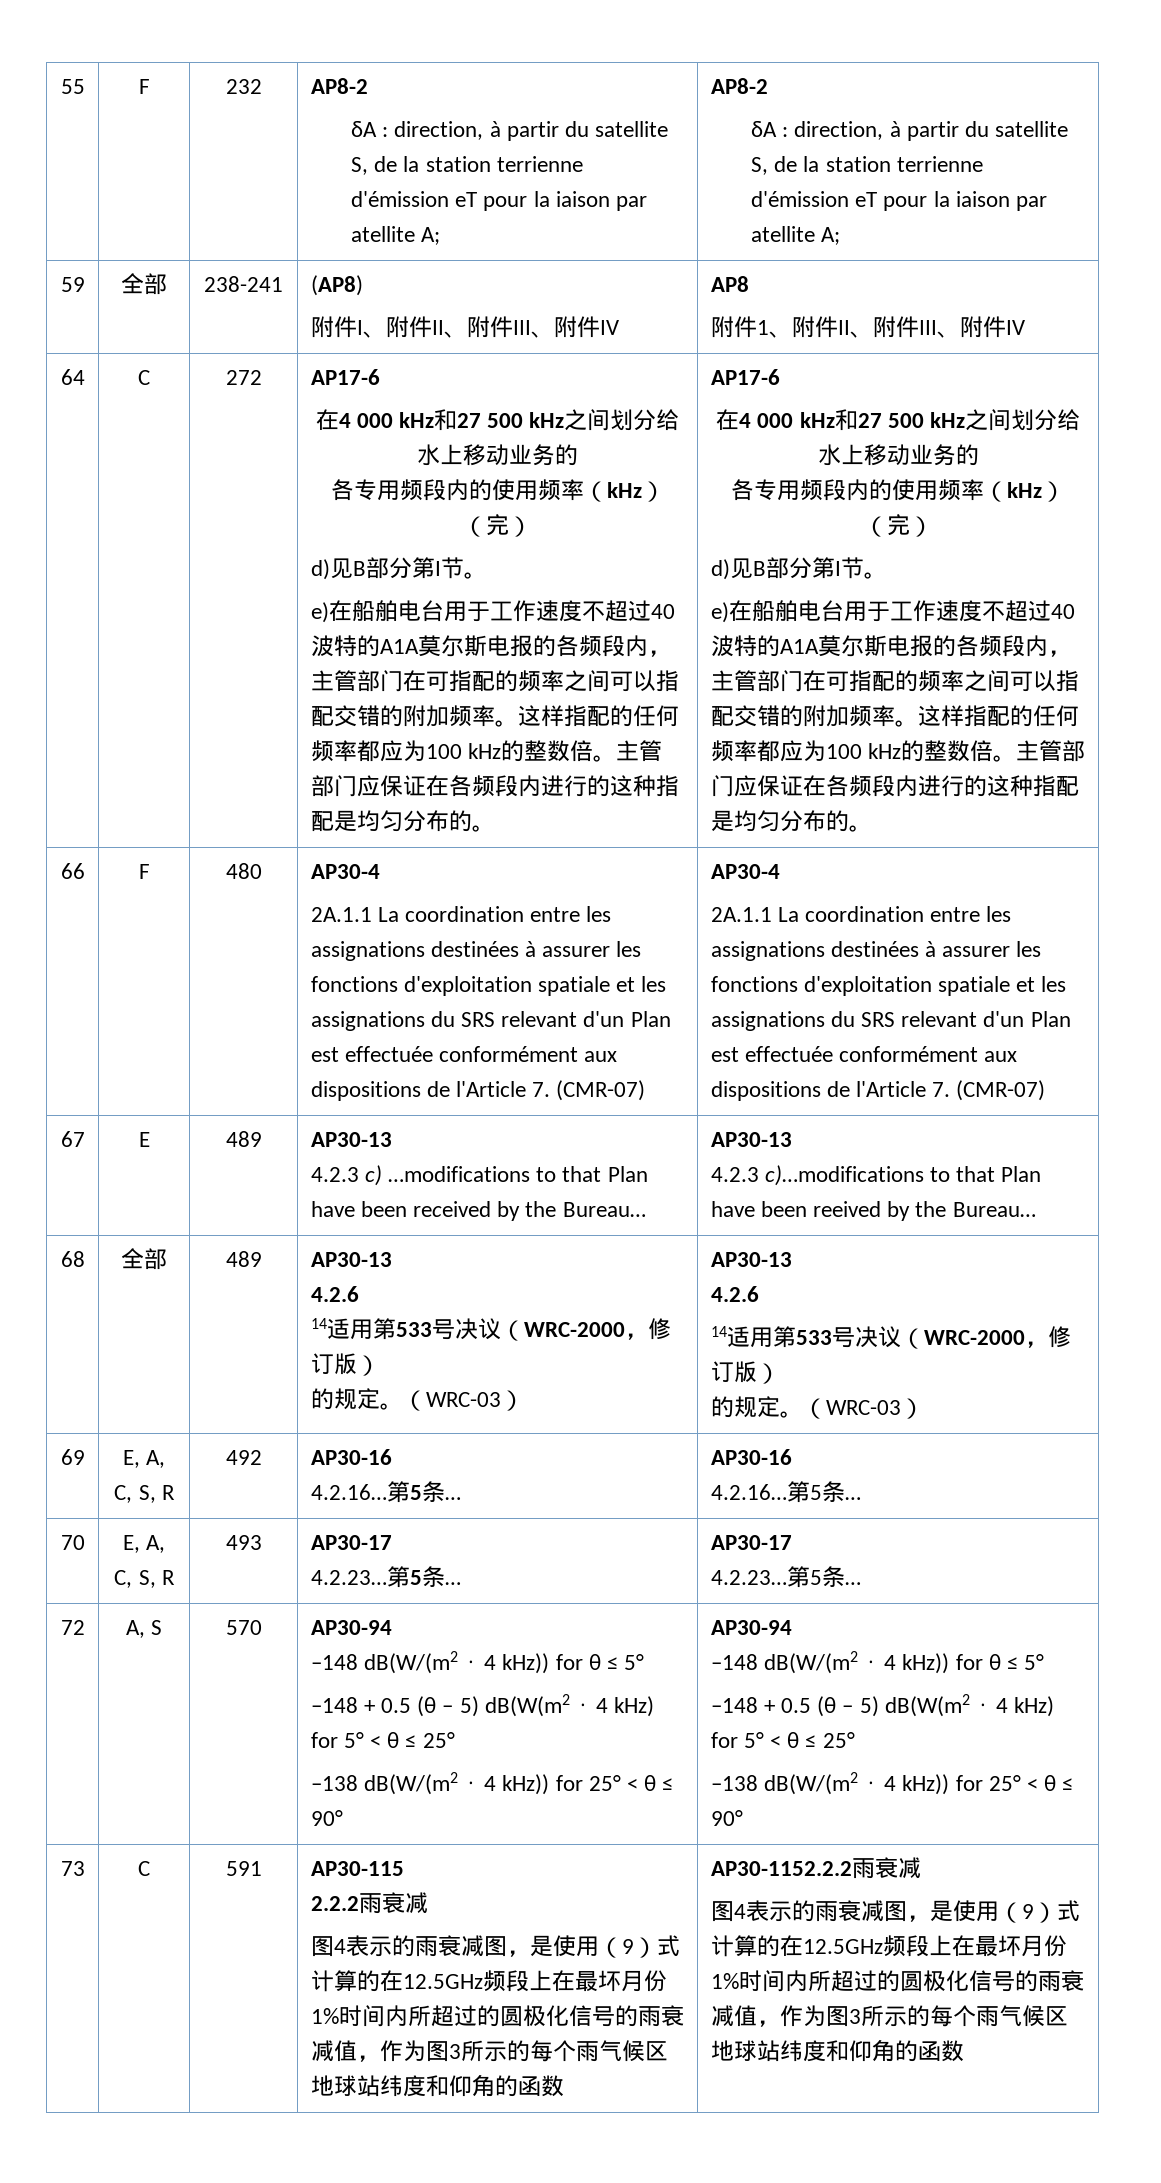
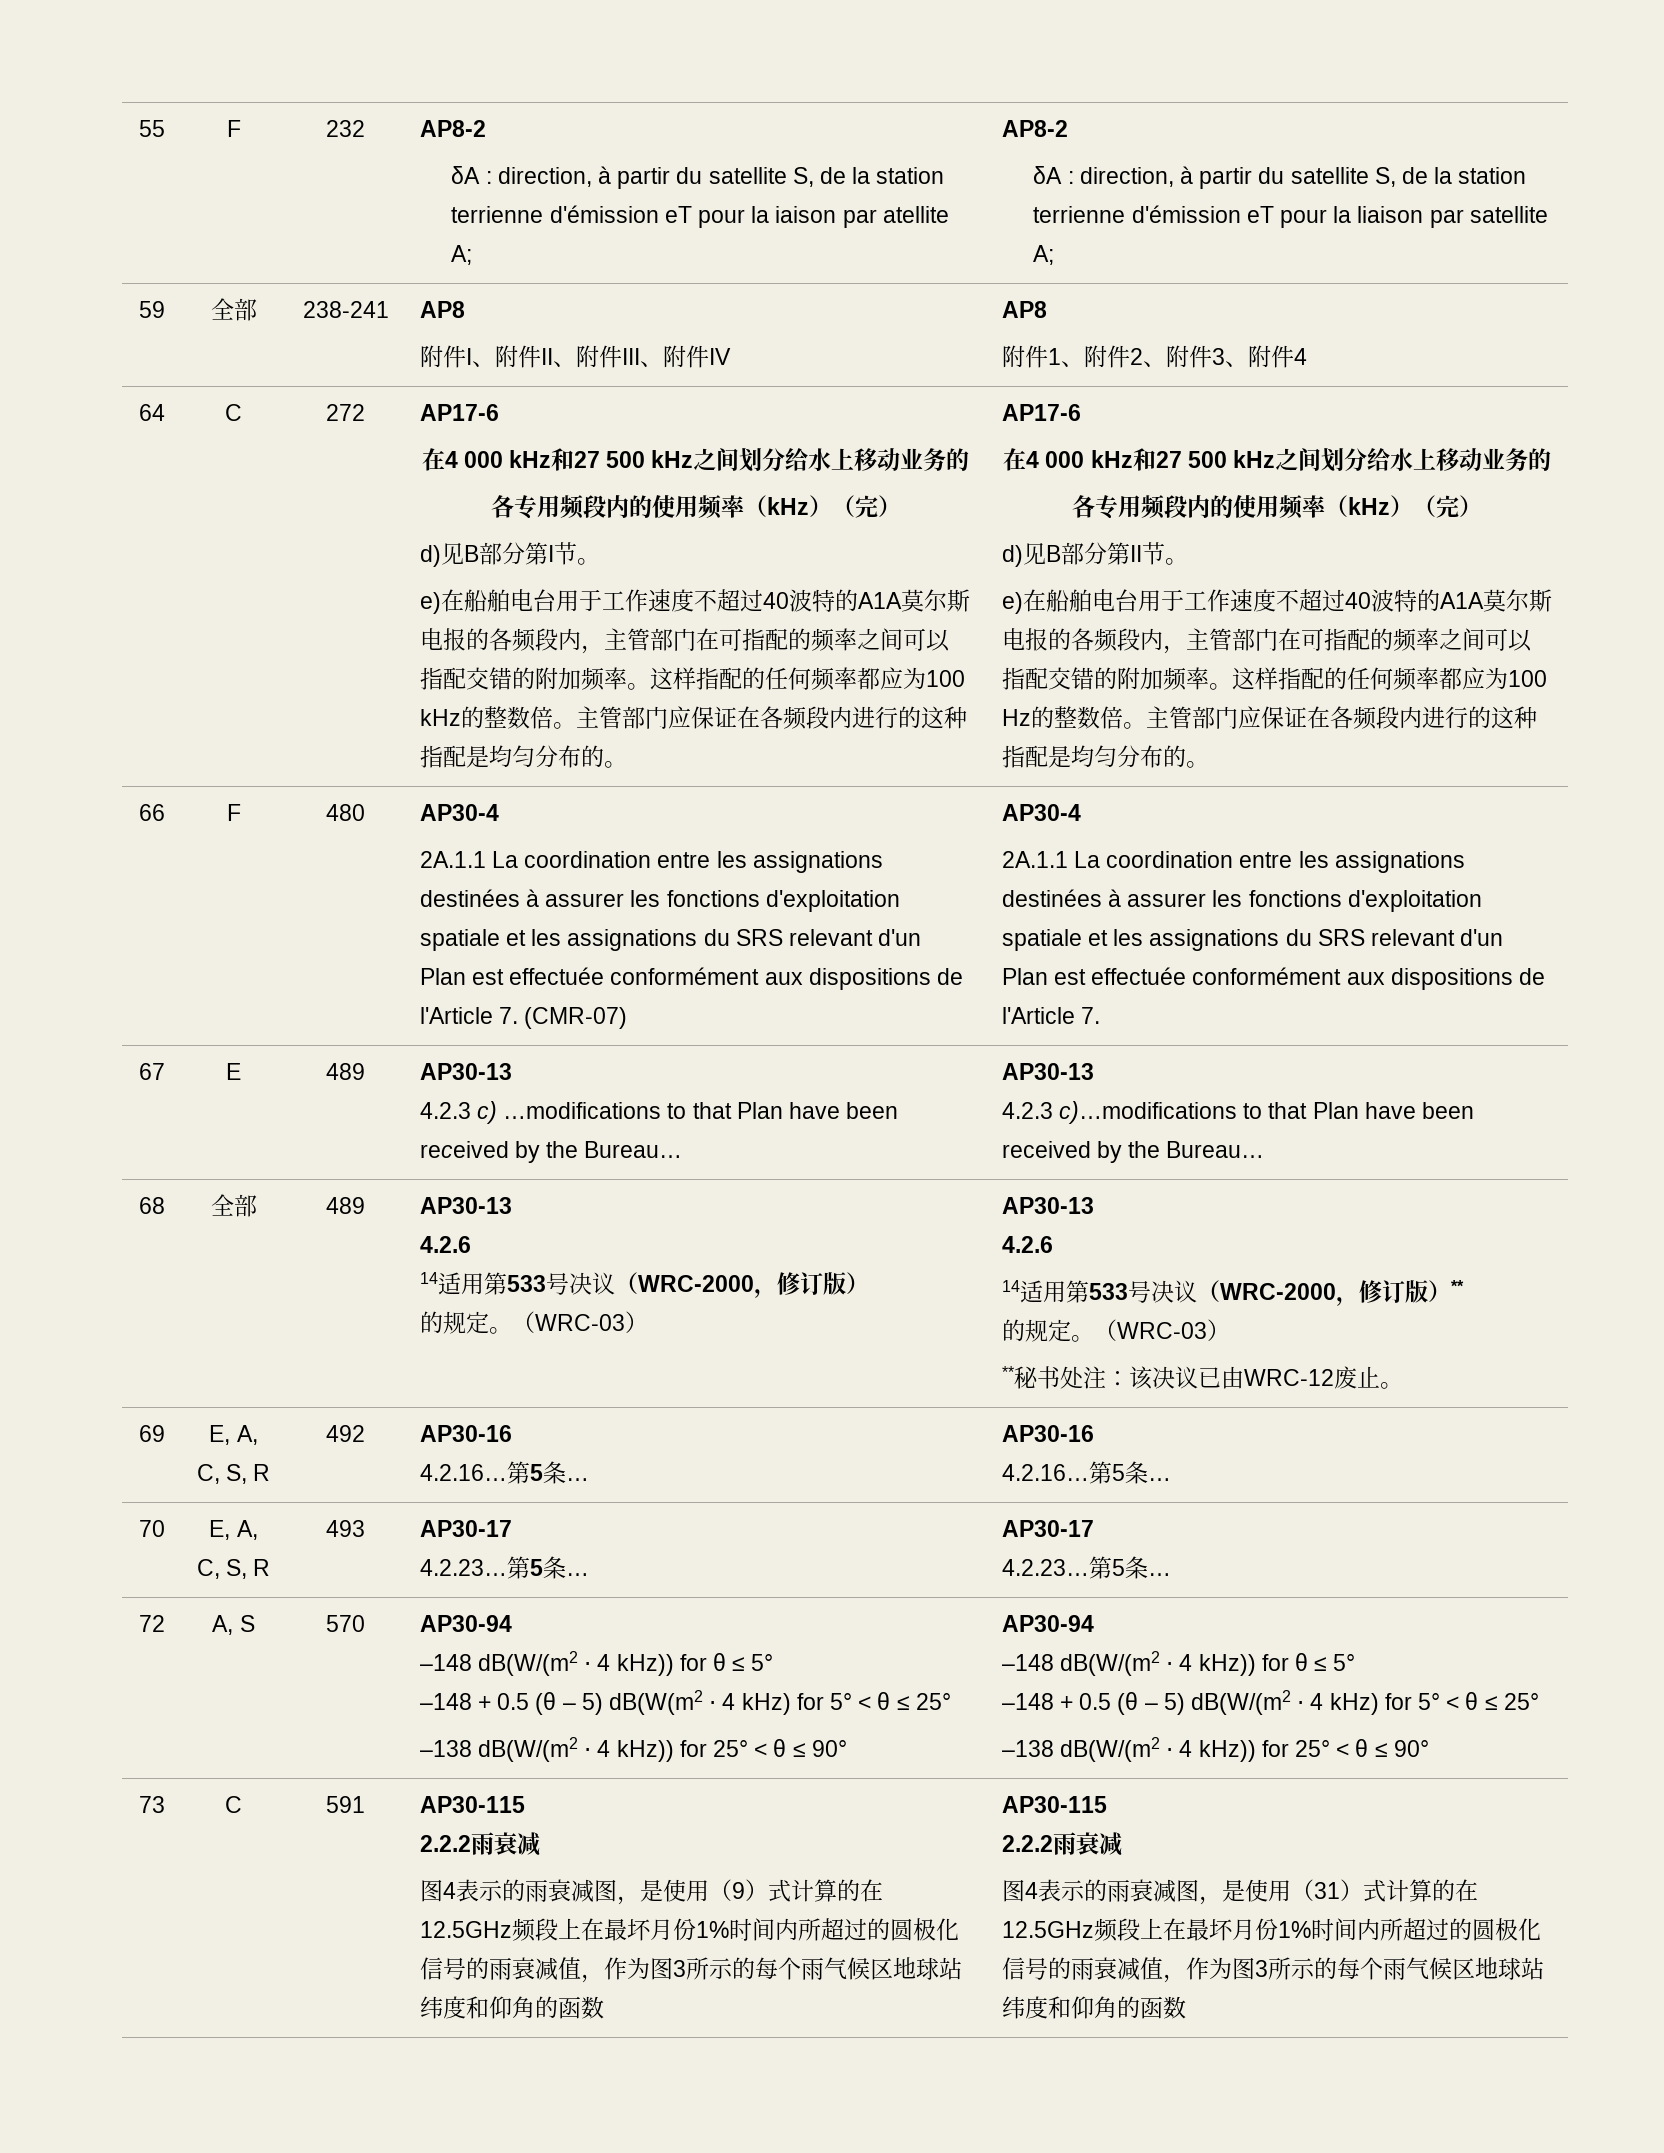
[955,191,1048,211] [751,226,816,242] iaison par atellite -> [1357,206,1548,228] liaison par satellite
[310,275,363,296] (AP8) -> [419,301,465,318] AP8
[837,316,1025,338] II、附件III、附件IV -> [1129,345,1307,368] 2、附件3、附件4
[834,561,841,576] I -> [1129,545,1142,562] II
[867,743,901,759] kHz -> [1001,709,1031,726] Hz
[956,1080,1046,1101] (CMR-07) -> (1100, 1015) none
[813,1201,882,1217] reeived -> [1001,1141,1091,1158] received
[710,1396,924,1419] // 的规定。（WRC-03） -> [1450,1280,1464,1292] [1001,1319,1230,1342] [1001,1366,1403,1390] ** // 的规定。（WRC-03） // **秘书处注：该决议已由WRC-12废止。
[884,1694,970,1717] dB(W(m2 -> [1190,1690,1291,1715] dB(W/(m2
[710,1857,921,1879] [710,1900,1034,1923] AP30-1152.2.2雨衰减 // 图4表示的雨衰减图，是使用（9 -> [1001,1796,1107,1813] [1001,1832,1122,1856] [1001,1879,1340,1905] AP30-115 // 2.2.2雨衰减 // 图4表示的雨衰减图，是使用（31

